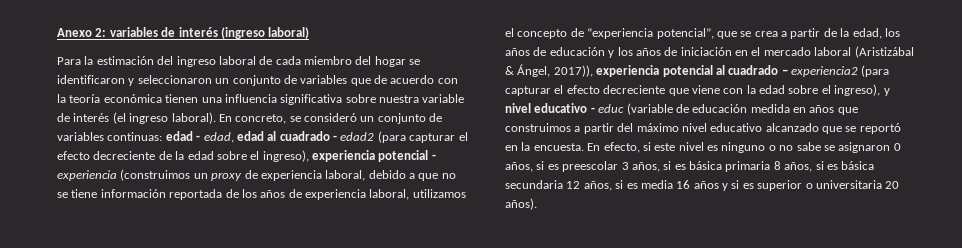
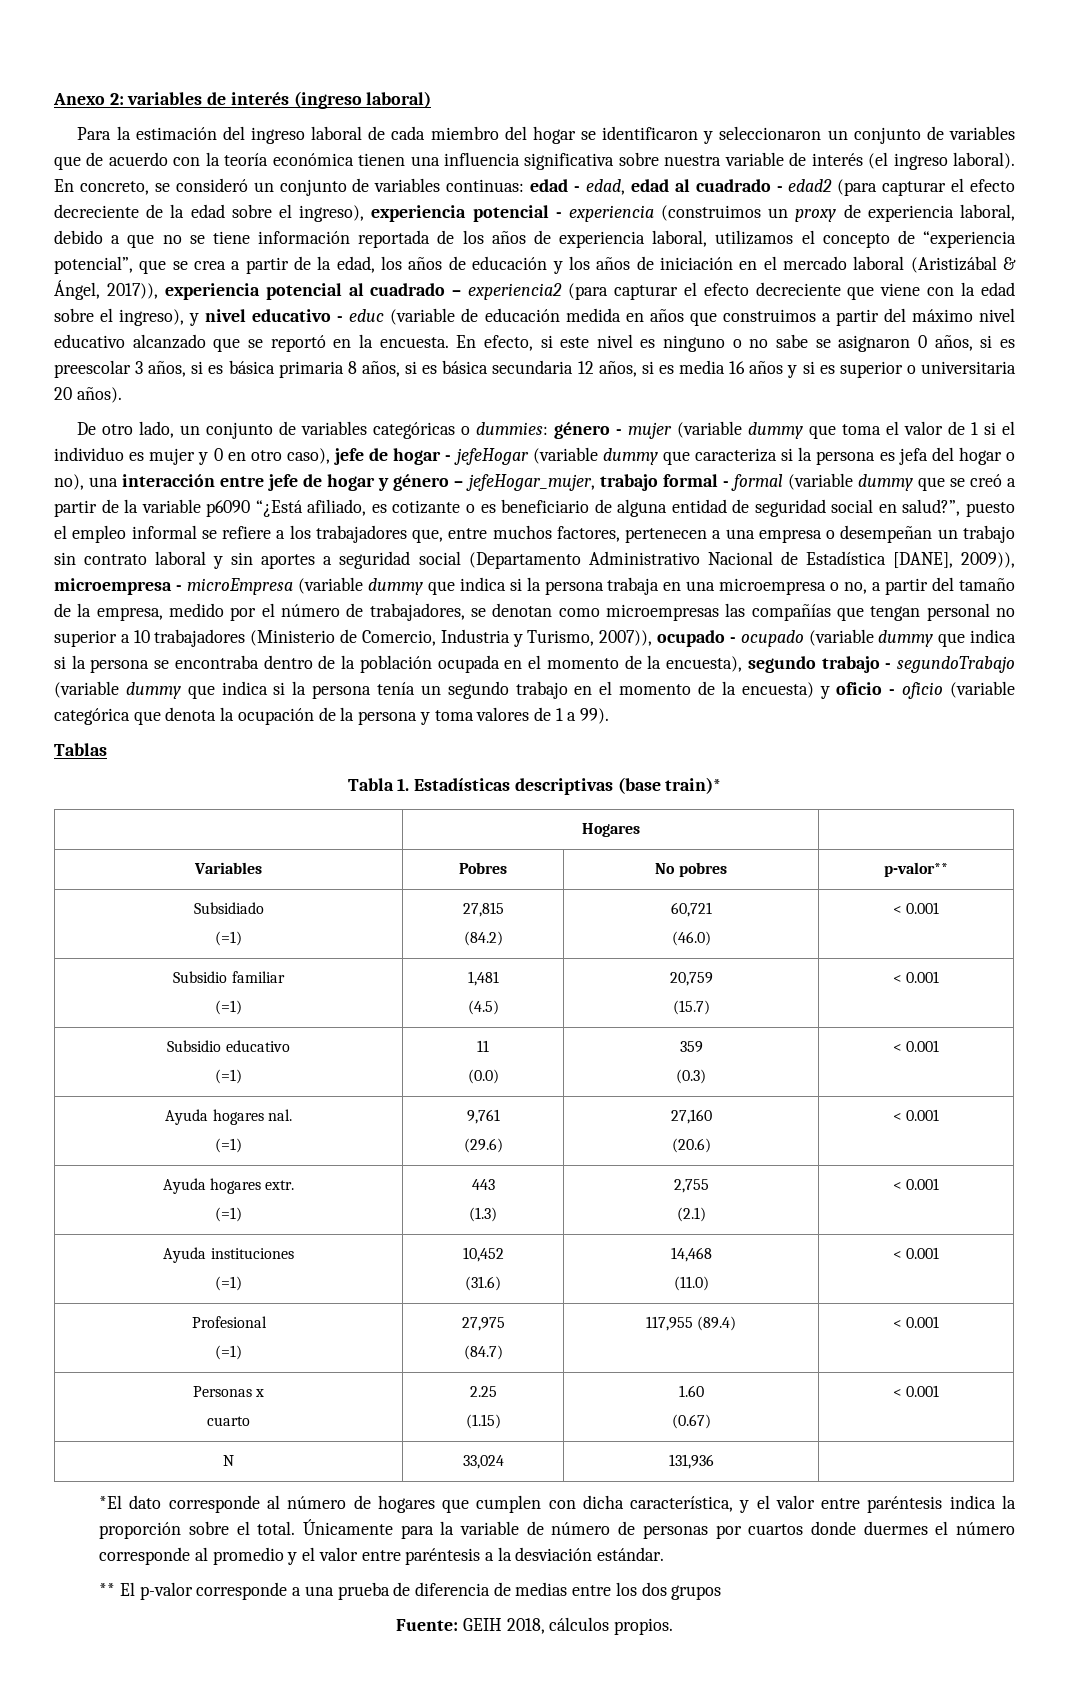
(537, 204) none -> [77,421,1015,439] [54,447,1015,465] [54,473,1016,491] [54,499,1015,517] [54,525,1016,543] [54,551,1016,569] [54,577,1015,595] [54,603,1016,621] [54,629,1017,647] [54,655,1015,673] [54,681,1016,699] [54,707,610,725] [54,743,107,756] [347,777,722,795] [581,823,640,837] [194,862,262,874] [459,862,507,874] [655,862,727,877] [883,862,948,877] [193,902,264,914] [215,931,242,946] [462,902,504,917] [463,931,503,946] [670,902,712,917] [671,931,711,946] [892,902,940,914] [173,971,285,983] [215,1000,242,1015] [467,971,499,986] [467,1000,499,1015] [669,972,713,986] [672,1000,710,1015] [892,971,940,983] [167,1040,290,1052] [215,1069,242,1084] [477,1040,489,1052] [467,1069,499,1084] [679,1041,703,1053] [675,1069,706,1084] [892,1040,940,1052] [165,1109,292,1125] [215,1138,242,1153] [466,1109,500,1124] [463,1138,503,1153] [670,1109,712,1124] [671,1138,711,1153] [892,1109,940,1121] [162,1178,295,1194] [215,1207,242,1222] [471,1179,495,1190] [469,1207,497,1222] [673,1179,709,1193] [676,1207,706,1222] [892,1178,940,1190] [163,1247,294,1263] [215,1276,242,1291] [462,1247,504,1262] [465,1276,501,1291] [670,1247,712,1262] [673,1276,709,1291] [892,1247,940,1259] [191,1316,267,1328] [215,1345,242,1360] [461,1317,505,1331] [463,1345,503,1360] [645,1316,737,1331] [892,1316,940,1328] [192,1386,265,1397] [207,1416,250,1426] [469,1386,497,1397] [465,1414,501,1429] [678,1385,704,1397] [671,1414,711,1429] [892,1385,940,1397] [223,1455,234,1466] [462,1455,504,1469] [668,1454,714,1469] [99,1495,1016,1513] [99,1519,1015,1539] [99,1547,665,1565] [99,1582,722,1600] [396,1617,673,1635] // De otro lado, un conjunto de variables categóricas o dummies: género - mujer (variable dummy que toma el valor de 1 si el individuo es mujer y 0 en otro caso), jefe de hogar - jefeHogar (variable dummy que caracteriza si la persona es jefa del hogar o no), una interacción entre jefe de hogar y género – jefeHogar_mujer, trabajo formal - formal (variable dummy que se creó a partir de la variable p6090 “¿Está afiliado, es cotizante o es beneficiario de alguna entidad de seguridad social en salud?”, puesto el empleo informal se refiere a los trabajadores que, entre muchos factores, pertenecen a una empresa o desempeñan un trabajo sin contrato laboral y sin aportes a seguridad social (Departamento Administrativo Nacional de Estadística [DANE], 2009)), microempresa - microEmpresa (variable dummy que indica si la persona trabaja en una microempresa o no, a partir del tamaño de la empresa, medido por el número de trabajadores, se denotan como microempresas las compañías que tengan personal no superior a 10 trabajadores (Ministerio de Comercio, Industria y Turismo, 2007)), ocupado - ocupado (variable dummy que indica si la persona se encontraba dentro de la población ocupada en el momento de la encuesta), segundo trabajo - segundoTrabajo (variable dummy que indica si la persona tenía un segundo trabajo en el momento de la encuesta) y oficio - oficio (variable categórica que denota la ocupación de la persona y toma valores de 1 a 99). // Tablas // Tabla 1. Estadísticas descriptivas (base train)* // | Hogares | // Variables | Pobres | No pobres | p-valor** // Subsidiado // (=1) | 27,815 // (84.2) | 60,721 // (46.0) | < 0.001 // Subsidio familiar // (=1) | 1,481 // (4.5) | 20,759 // (15.7) | < 0.001 // Subsidio educativo // (=1) | 11 // (0.0) | 359 // (0.3) | < 0.001 // Ayuda hogares nal. // (=1) | 9,761 // (29.6) | 27,160 // (20.6) | < 0.001 // Ayuda hogares extr. // (=1) | 443 // (1.3) | 2,755 // (2.1) | < 0.001 // Ayuda instituciones // (=1) | 10,452 // (31.6) | 14,468 // (11.0) | < 0.001 // Profesional // (=1) | 27,975 // (84.7) | 117,955 (89.4) | < 0.001 // Personas x // cuarto | 2.25 // (1.15) | 1.60 // (0.67) | < 0.001 // N | 33,024 | 131,936 | // *El dato corresponde al número de hogares que cumplen con dicha característica, y el valor entre paréntesis indica la proporción sobre el total. Únicamente para la variable de número de personas por cuartos donde duermes el número corresponde al promedio y el valor entre paréntesis a la desviación estándar. // ** El p-valor corresponde a una prueba de diferencia de medias entre los dos grupos // Fuente: GEIH 2018, cálculos propios.

